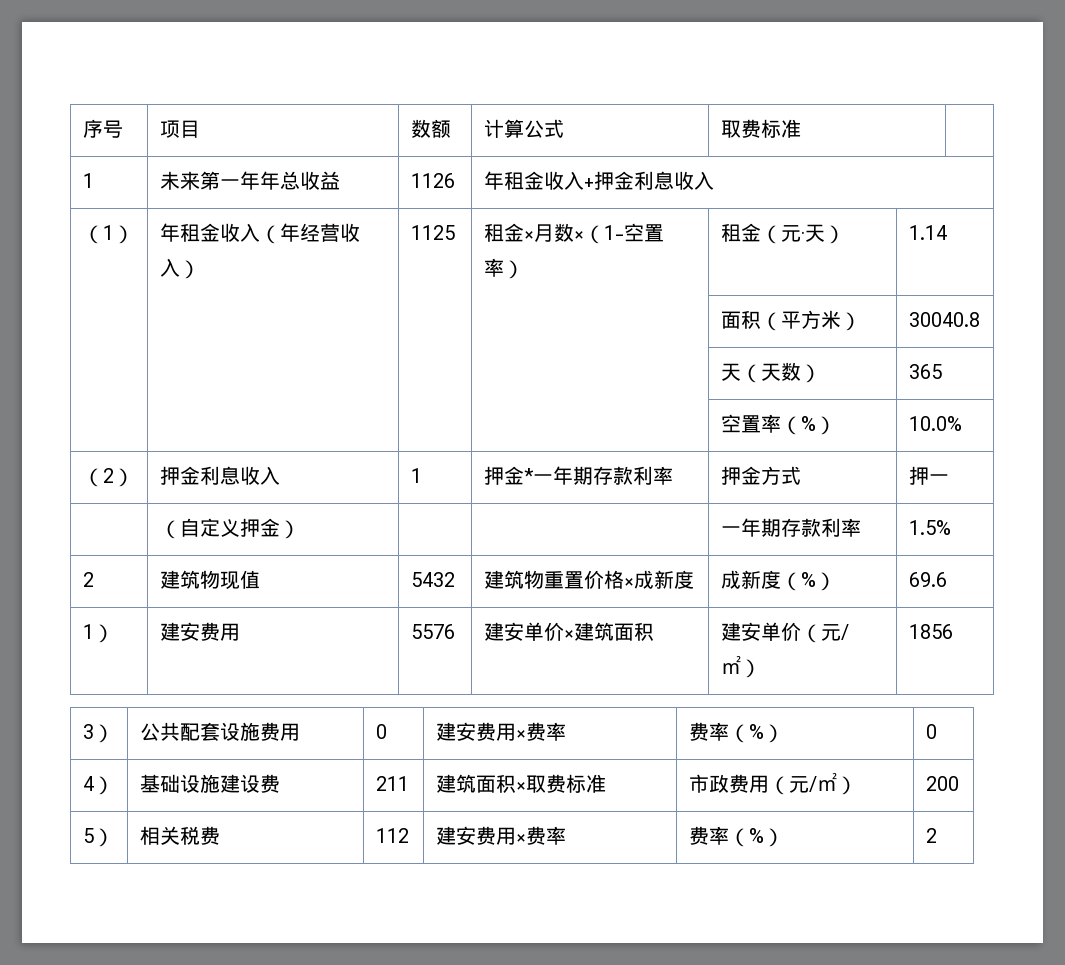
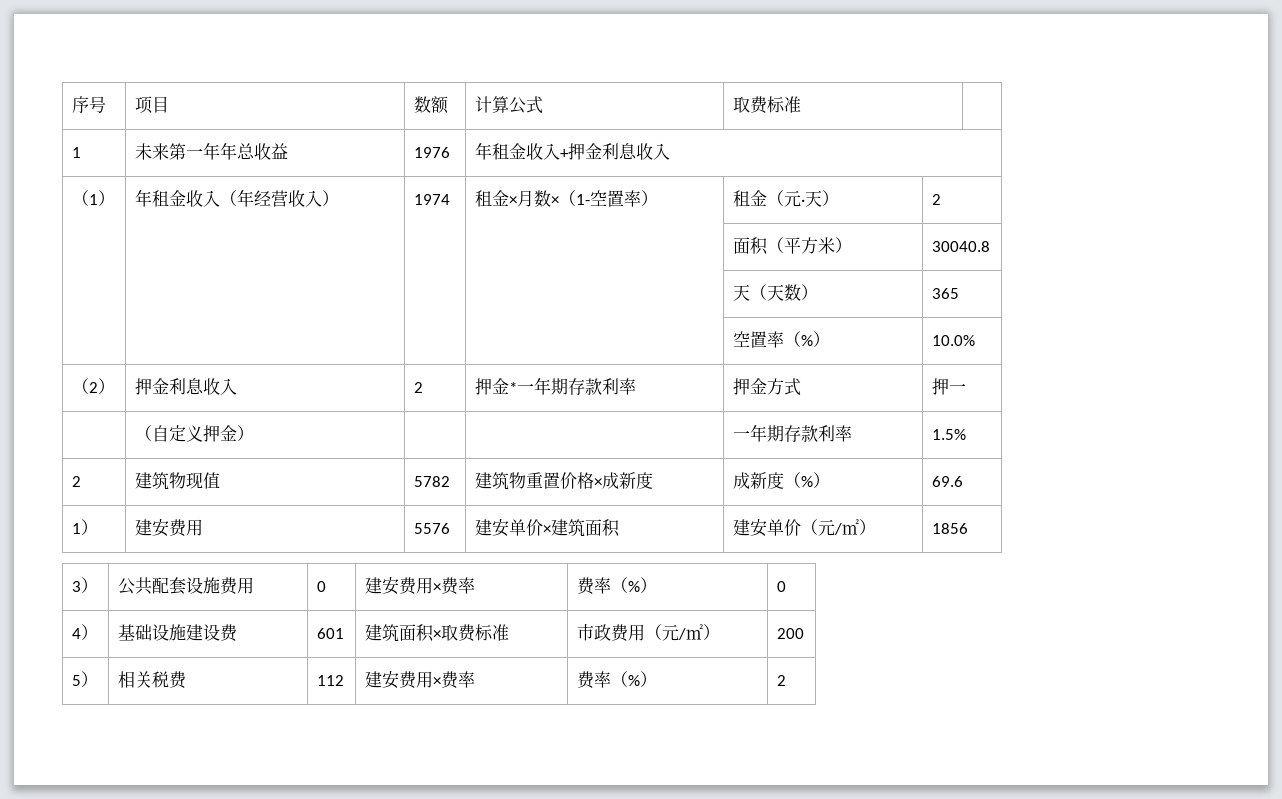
[410,173,455,188] 1126 -> [413,147,450,158] 1976
[410,225,455,240] 1125 -> [413,194,450,205] 1974
[908,225,947,240] 1.14 -> [931,194,941,205] 2
[410,468,422,483] 1 -> [413,382,423,393] 2
[410,572,455,587] 5432 -> [413,476,450,487] 5782
[375,776,409,791] 211 -> [316,628,344,639] 601

